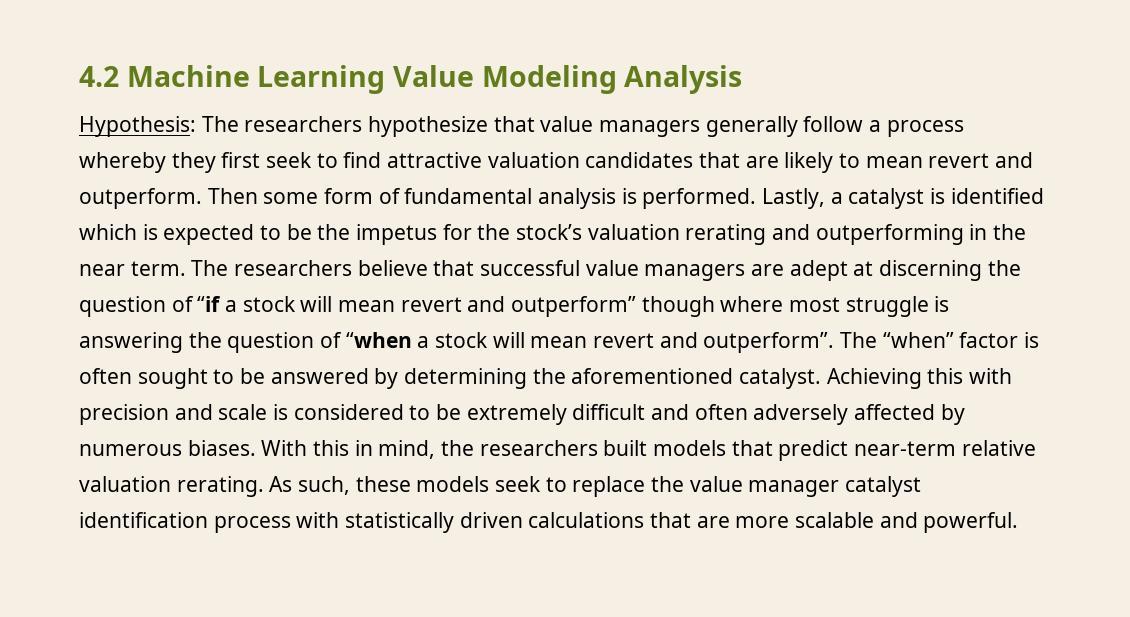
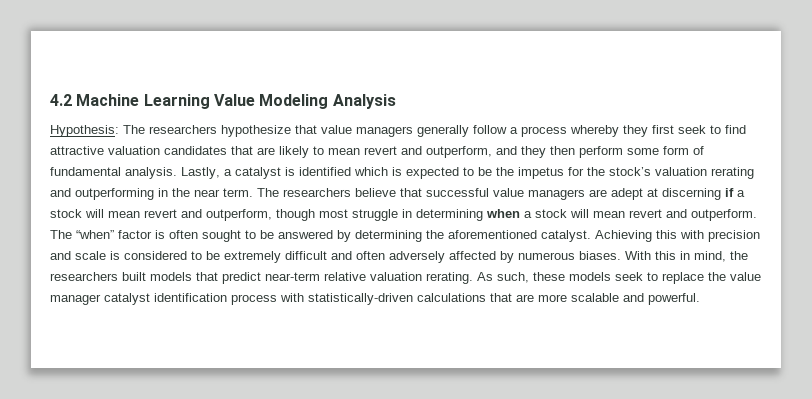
[79,188,258,209] outperform. Then -> [426,146,623,158] outperform, and they then perform
[538,188,757,209] analysis is performed. -> [125,167,177,179] analysis.
[987,260,1021,276] [79,296,950,317] [79,332,835,353] the question of “if a stock will mean revert and outperform” though where most struggle is answering the question of “when a stock will mean revert and outperform”. -> [725,188,745,197] [50,209,757,221] if a stock will mean revert and outperform, though most struggle in determining when a stock will mean revert and outperform.
[345,512,523,533] statistically driven -> [308,293,413,305] statistically-driven

